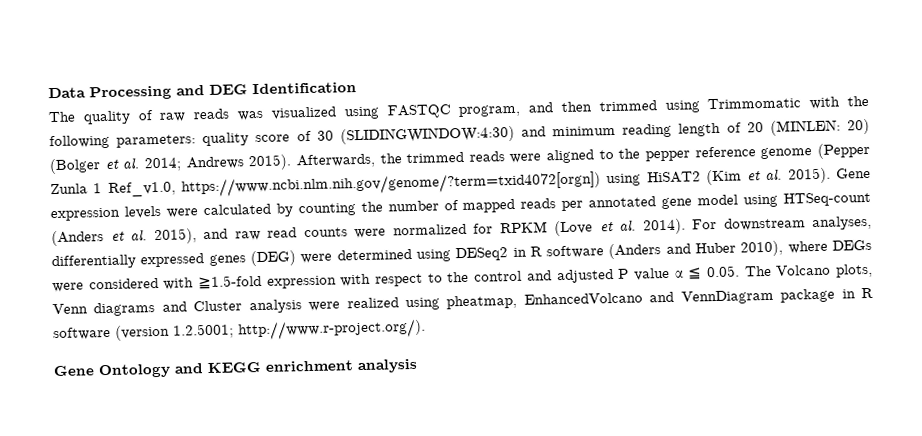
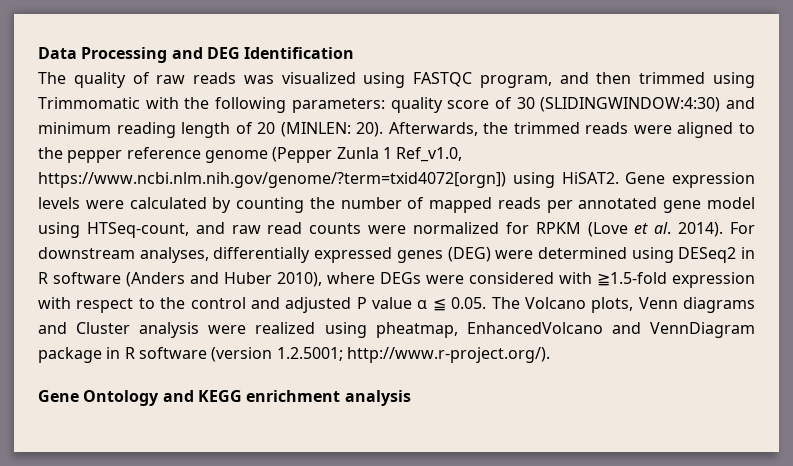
[846,118,870,135] [49,154,293,175] 20) (Bolger et al. 2014; Andrews 2015). -> [356,122,384,137] 20).
[646,167,831,186] HiSAT2 (Kim et al. 2015). -> [561,172,619,184] HiSAT2.
[783,191,871,207] [51,228,197,247] HTSeq-count (Anders et al. 2015), -> [86,222,189,238] HTSeq-count,

